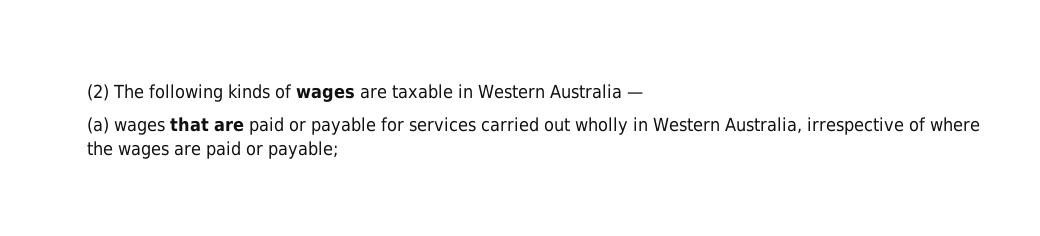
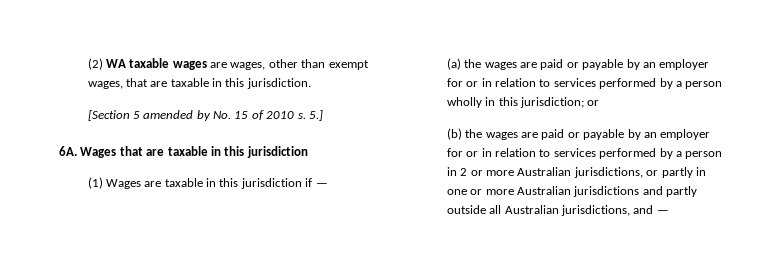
[112,84,643,102] [86,117,980,135] [86,141,338,159] The following kinds of wages are taxable in Western Australia — // (a) wages that are paid or payable for services carried out wholly in Western Australia, irrespective of where the wages are paid or payable; -> [105,58,369,70] [87,78,311,89] [87,110,323,121] [59,146,308,158] [87,177,328,189] [446,58,710,70] [446,78,723,89] [446,97,600,108] [446,128,711,140] [446,148,723,159] [446,167,706,178] [446,186,698,197] [446,205,669,216] WA taxable wages are wages, other than exempt wages, that are taxable in this jurisdiction. // [Section 5 amended by No. 15 of 2010 s. 5.] // 6A. Wages that are taxable in this jurisdiction // (1) Wages are taxable in this jurisdiction if — // (a) the wages are paid or payable by an employer for or in relation to services performed by a person wholly in this jurisdiction; or // (b) the wages are paid or payable by an employer for or in relation to services performed by a person in 2 or more Australian jurisdictions, or partly in one or more Australian jurisdictions and partly outside all Australian jurisdictions, and —

